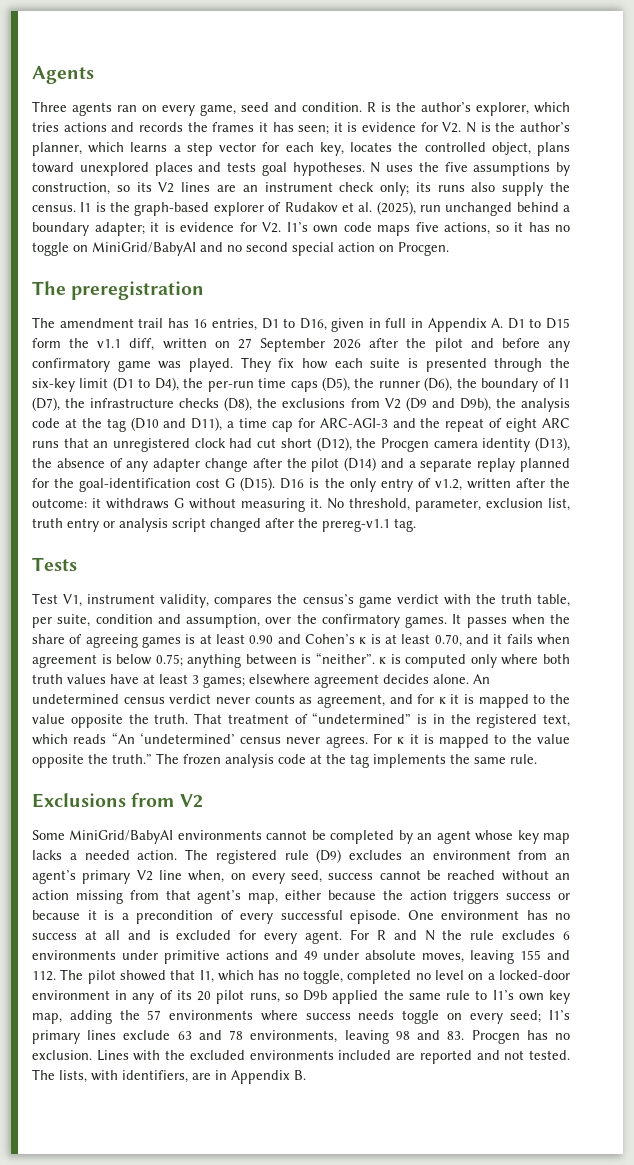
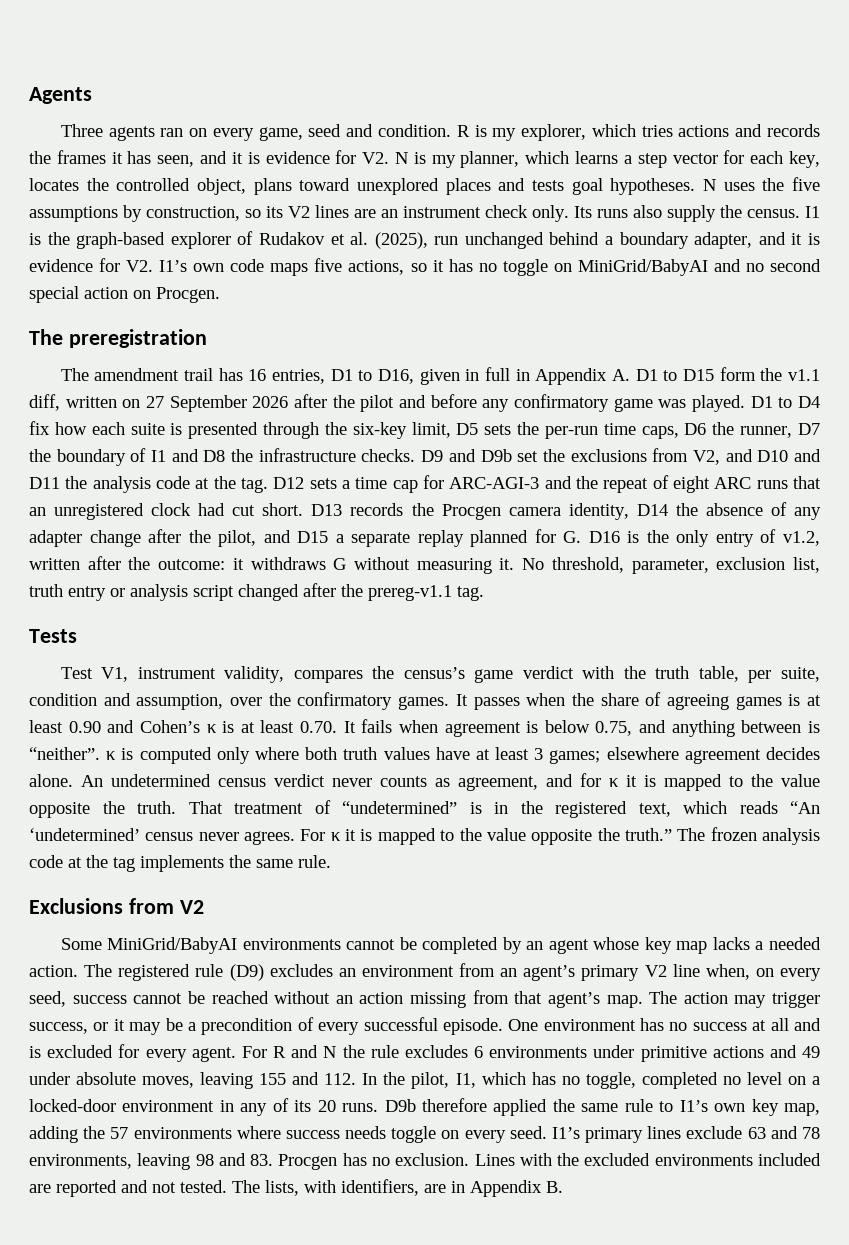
[396,102,471,112] the author’s -> [492,128,517,141] my
[298,125,330,135] seen; -> [157,151,228,167] seen, and
[495,122,570,132] the author’s -> [431,155,456,168] my
[380,182,431,196] only; its -> [532,205,592,222] only. Its
[94,222,145,236] adapter; -> [694,232,786,249] adapter, and
[240,357,271,372] They -> [750,396,820,408] D1 to D4
[79,377,570,392] [32,397,491,411] limit (D1 to D4), the per-run time caps (D5), the runner (D6), the boundary of I1 (D7), the infrastructure checks (D8), the exclusions from V2 (D9 and D9b), -> [411,422,821,439] [29,448,822,466] [29,477,60,489] limit, D5 sets the per-run time caps, D6 the runner, D7 the boundary of I1 and D8 the infrastructure checks. D9 and D9b set the exclusions from V2, and D10 and D11
[106,417,223,432] tag (D10 and D11), -> [241,477,337,493] tag. D12 sets
[280,437,352,451] short (D12), -> [262,503,404,516] short. D13 records
[482,437,570,452] identity (D13), -> [568,503,668,520] identity, D14
[311,457,404,472] pilot (D14) and -> [218,530,329,547] pilot, and D15
[54,477,276,492] the goal-identification cost G (D15). -> [563,531,582,543] G.
[434,634,503,647] 0.70, and it -> [300,721,356,733] 0.70. It
[155,654,183,667] 0.75; -> [595,720,667,736] 0.75, and
[248,890,570,904] [32,910,114,920] map, either because the action triggers success or because it is -> [606,991,820,1008] [29,1018,183,1035] map. The action may trigger success, or it may be
[60,969,196,984] The pilot showed that -> [362,1072,450,1089] In the pilot,
[216,990,328,1004] pilot runs, so D9b -> [342,1098,488,1112] runs. D9b therefore
[510,1010,542,1023] seed; -> [509,1126,547,1139] seed.

